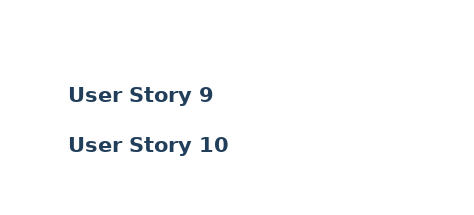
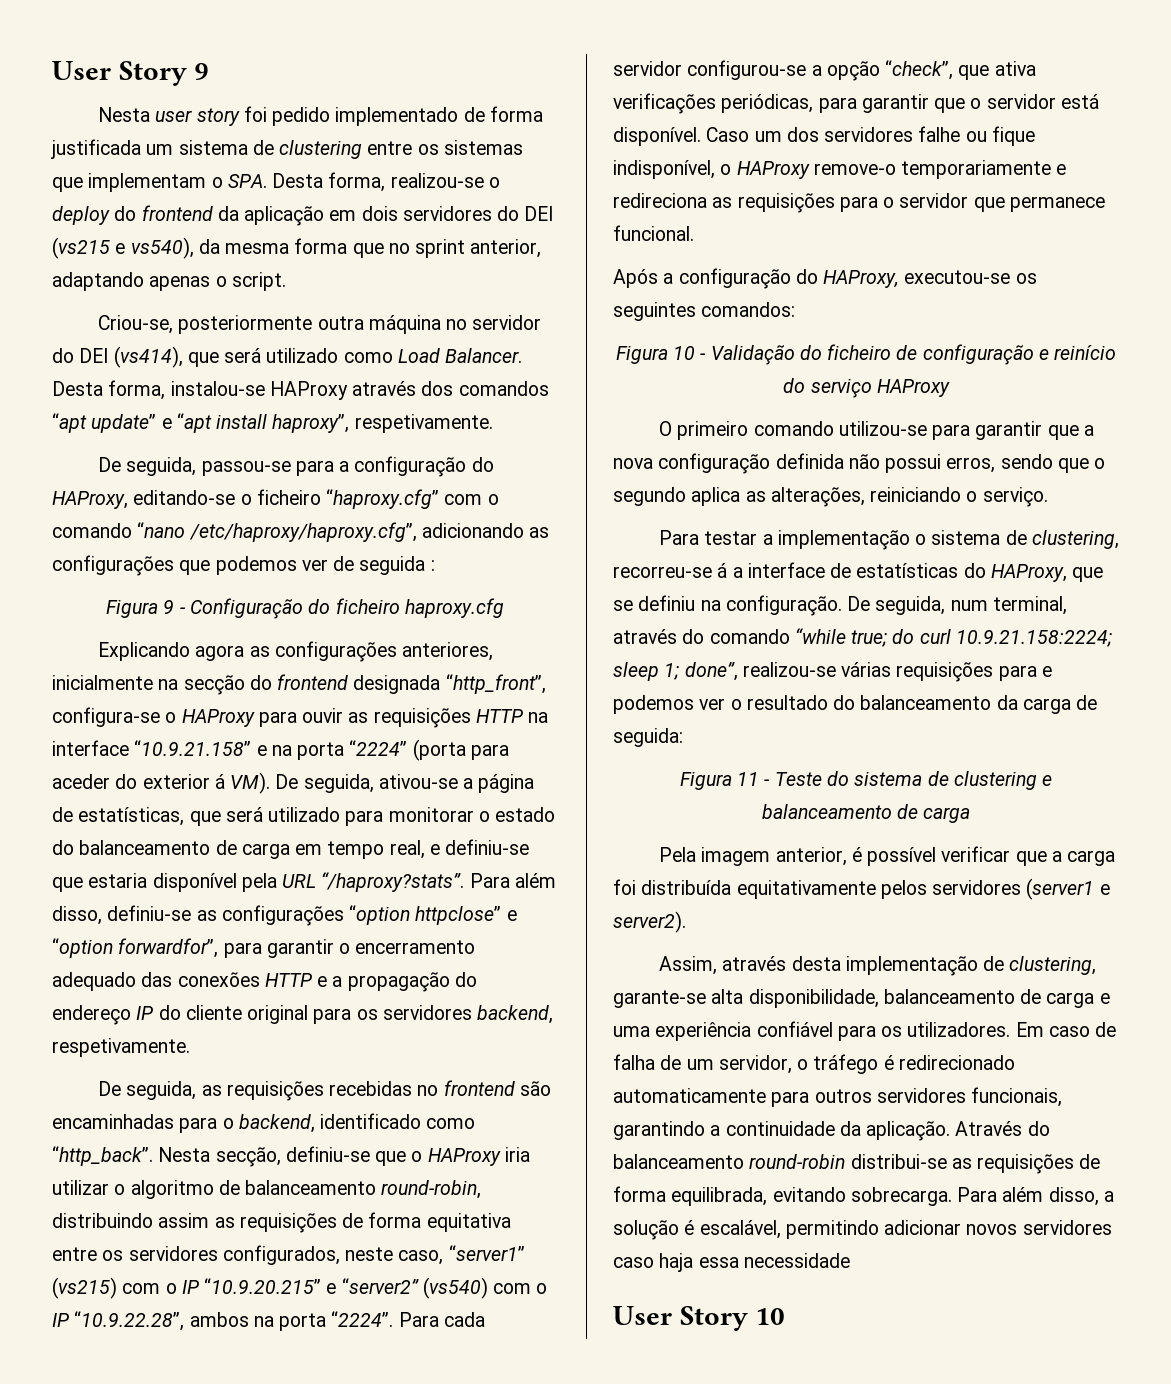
(214, 94) none -> [98,106,543,126] [51,139,523,159] [52,172,500,192] [52,205,554,226] [52,237,542,259] [52,272,286,291] [98,315,542,334] [52,346,523,368] [52,380,549,400] [52,413,493,433] [98,456,494,477] [52,489,499,509] [52,522,550,542] [52,555,435,576] [106,598,504,619] [98,641,494,662] [52,674,546,695] [52,707,549,728] [52,739,509,761] [52,772,535,794] [52,807,556,826] [52,839,530,859] [52,872,556,892] [52,905,517,926] [52,938,476,958] [52,972,477,992] [52,1005,554,1025] [52,1038,190,1057] [98,1080,551,1101] [52,1113,476,1133] [52,1146,530,1167] [52,1180,482,1199] [52,1212,511,1233] [52,1245,525,1265] [52,1277,548,1299] [52,1311,485,1331] [613,60,1036,81] [613,93,1099,114] [613,126,1035,146] [613,160,1067,179] [613,193,1105,213] [613,225,694,241] [613,268,1037,289] [613,302,796,321] [615,344,1117,365] [783,378,950,398] [659,421,1094,440] [613,453,1106,474] [613,487,1048,507] [659,530,1119,550] [613,562,1104,582] [613,595,1067,616] [613,628,1112,647] [613,662,1052,682] [613,695,1098,714] [613,728,683,747] [679,771,1053,790] [761,804,971,823] [659,846,1116,866] [613,878,1110,900] [613,911,686,933] [659,956,1097,976] [613,989,1110,1008] [613,1021,1117,1041] [613,1054,1015,1074] [613,1087,1063,1107] [613,1121,1050,1141] [613,1154,1101,1174] [613,1186,1114,1206] [613,1220,1112,1240] [613,1253,850,1272] // Nesta user story foi pedido implementado de forma justificada um sistema de clustering entre os sistemas que implementam o SPA. Desta forma, realizou-se o deploy do frontend da aplicação em dois servidores do DEI (vs215 e vs540), da mesma forma que no sprint anterior, adaptando apenas o script. // Criou-se, posteriormente outra máquina no servidor do DEI (vs414), que será utilizado como Load Balancer. Desta forma, instalou-se HAProxy através dos comandos “apt update” e “apt install haproxy”, respetivamente. // De seguida, passou-se para a configuração do HAProxy, editando-se o ficheiro “haproxy.cfg” com o comando “nano /etc/haproxy/haproxy.cfg”, adicionando as configurações que podemos ver de seguida : // Figura 9 - Configuração do ficheiro haproxy.cfg // Explicando agora as configurações anteriores, inicialmente na secção do frontend designada “http_front”, configura-se o HAProxy para ouvir as requisições HTTP na interface “10.9.21.158” e na porta “2224” (porta para aceder do exterior á VM). De seguida, ativou-se a página de estatísticas, que será utilizado para monitorar o estado do balanceamento de carga em tempo real, e definiu-se que estaria disponível pela URL “/haproxy?stats”. Para além disso, definiu-se as configurações “option httpclose” e “option forwardfor”, para garantir o encerramento adequado das conexões HTTP e a propagação do endereço IP do cliente original para os servidores backend, respetivamente. // De seguida, as requisições recebidas no frontend são encaminhadas para o backend, identificado como “http_back”. Nesta secção, definiu-se que o HAProxy iria utilizar o algoritmo de balanceamento round-robin, distribuindo assim as requisições de forma equitativa entre os servidores configurados, neste caso, “server1” (vs215) com o IP “10.9.20.215” e “server2” (vs540) com o IP “10.9.22.28”, ambos na porta “2224”. Para cada servidor configurou-se a opção “check”, que ativa verificações periódicas, para garantir que o servidor está disponível. Caso um dos servidores falhe ou fique indisponível, o HAProxy remove-o temporariamente e redireciona as requisições para o servidor que permanece funcional. // Após a configuração do HAProxy, executou-se os seguintes comandos: // Figura 10 - Validação do ficheiro de configuração e reinício do serviço HAProxy // O primeiro comando utilizou-se para garantir que a nova configuração definida não possui erros, sendo que o segundo aplica as alterações, reiniciando o serviço. // Para testar a implementação o sistema de clustering, recorreu-se á a interface de estatísticas do HAProxy, que se definiu na configuração. De seguida, num terminal, através do comando “while true; do curl 10.9.21.158:2224; sleep 1; done”, realizou-se várias requisições para e podemos ver o resultado do balanceamento da carga de seguida: // Figura 11 - Teste do sistema de clustering e balanceamento de carga // Pela imagem anterior, é possível verificar que a carga foi distribuída equitativamente pelos servidores (server1 e server2). // Assim, através desta implementação de clustering, garante-se alta disponibilidade, balanceamento de carga e uma experiência confiável para os utilizadores. Em caso de falha de um servidor, o tráfego é redirecionado automaticamente para outros servidores funcionais, garantindo a continuidade da aplicação. Através do balanceamento round-robin distribui-se as requisições de forma equilibrada, evitando sobrecarga. Para além disso, a solução é escalável, permitindo adicionar novos servidores caso haja essa necessidade

